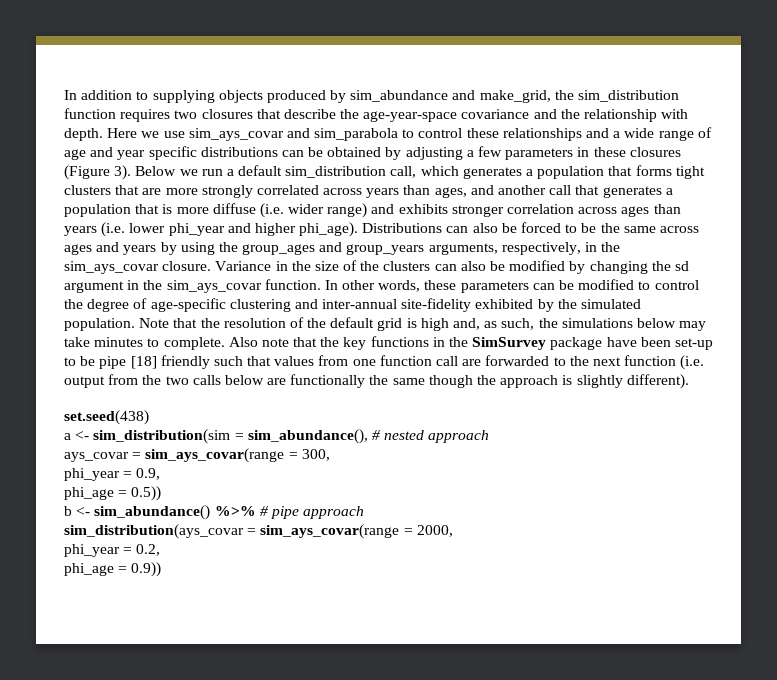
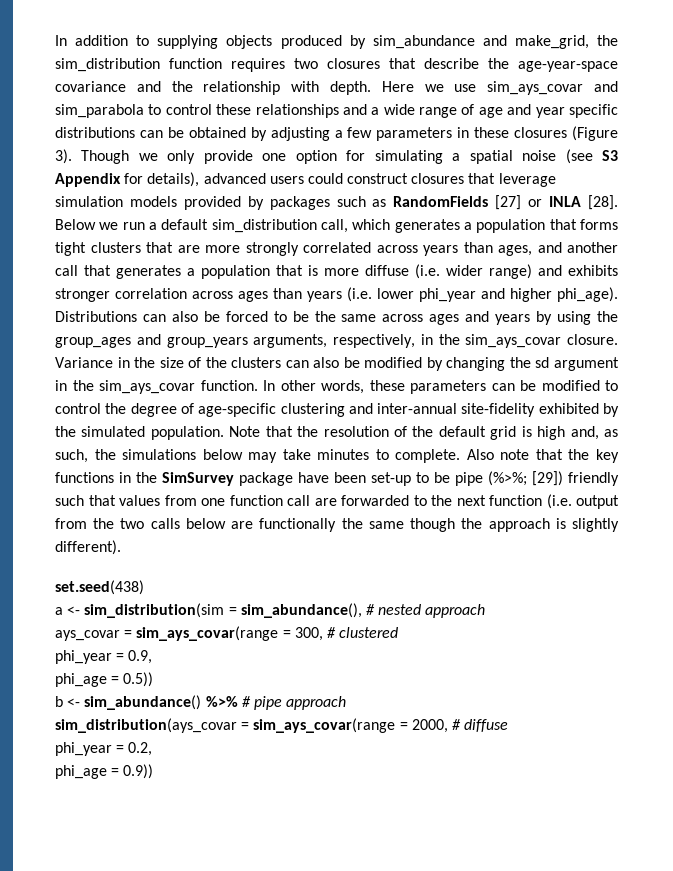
(132, 172) none -> [81,149,618,164] [55,172,556,187] [55,195,618,210] Though we only provide one option for simulating a spatial noise (see S3 Appendix for details), advanced users could construct closures that leverage simulation models provided by packages such as RandomFields [27] or INLA [28].
[130,356,157,369] [18] -> [488,471,563,486] (%>%; [29])
(330, 455) none -> [326,627,399,638] # clustered
(453, 531) none -> [451,719,509,732] # diffuse

